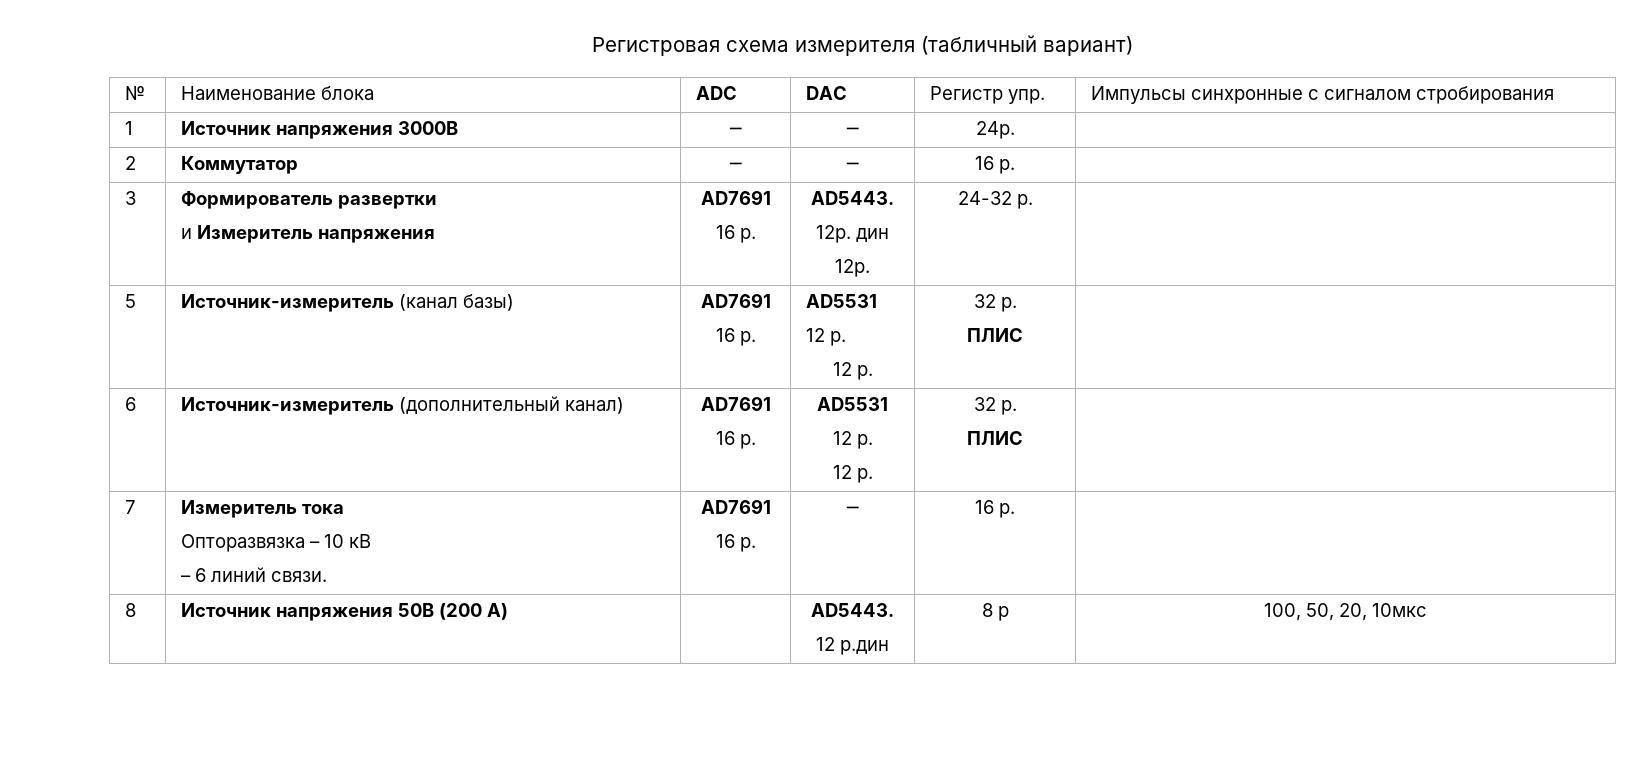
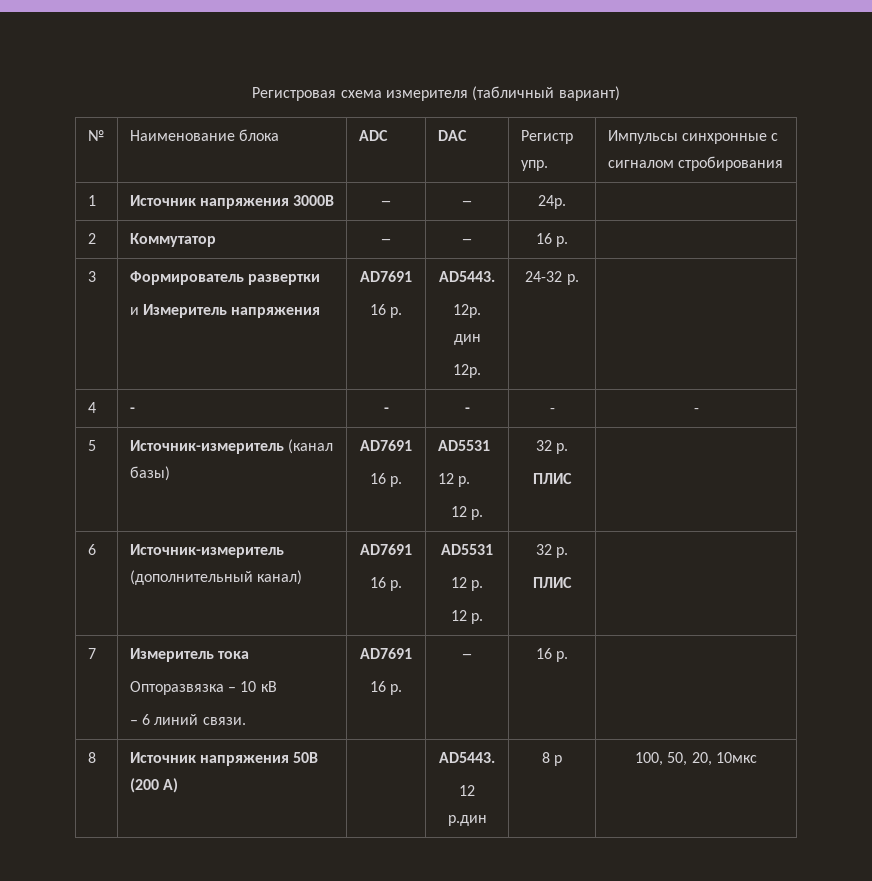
(1033, 201) none -> [87,402,96,413] [129,407,135,413] [383,407,389,413] [464,407,470,413] [549,408,555,413] [693,408,699,413] // 4 | - | - | - | - | -

